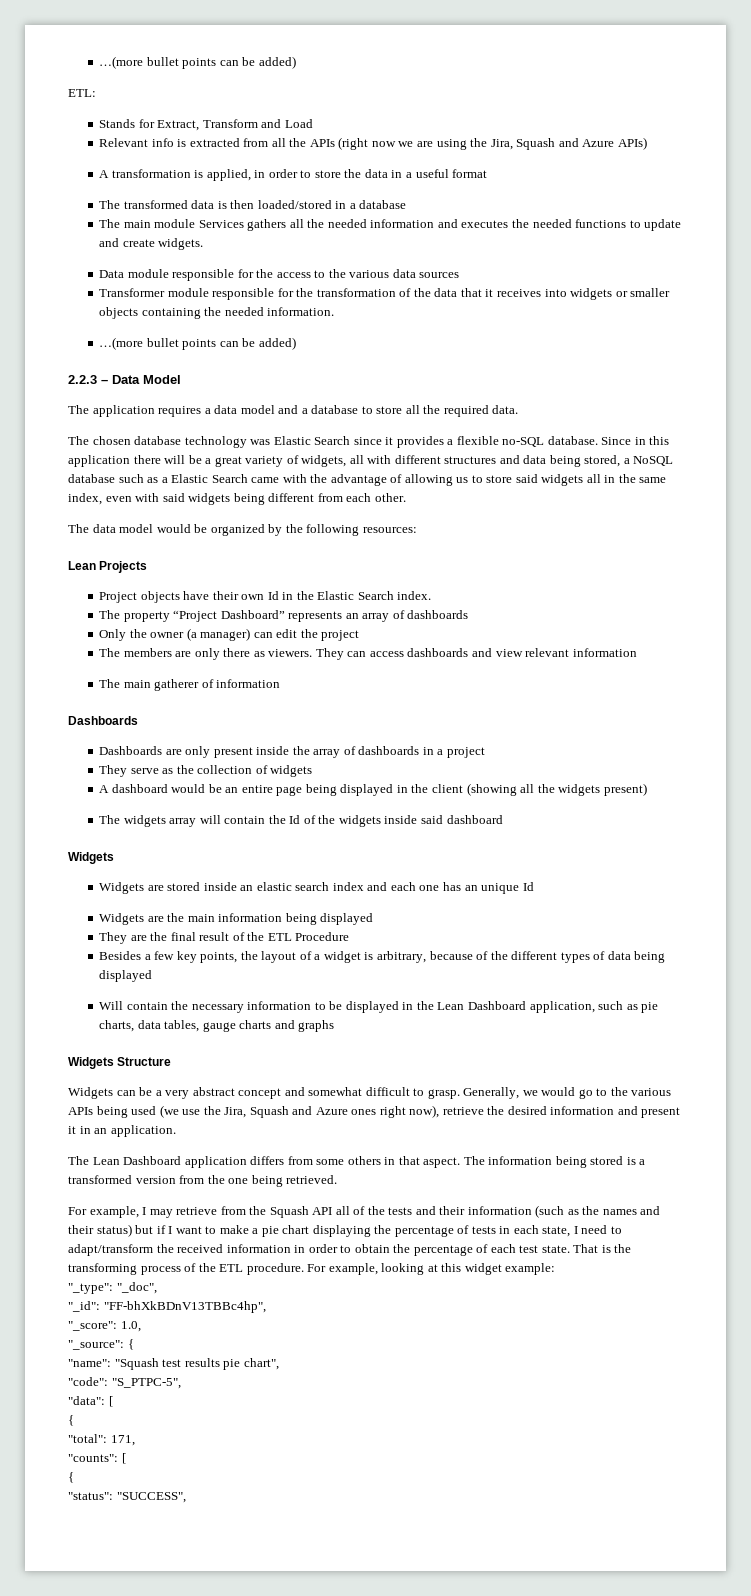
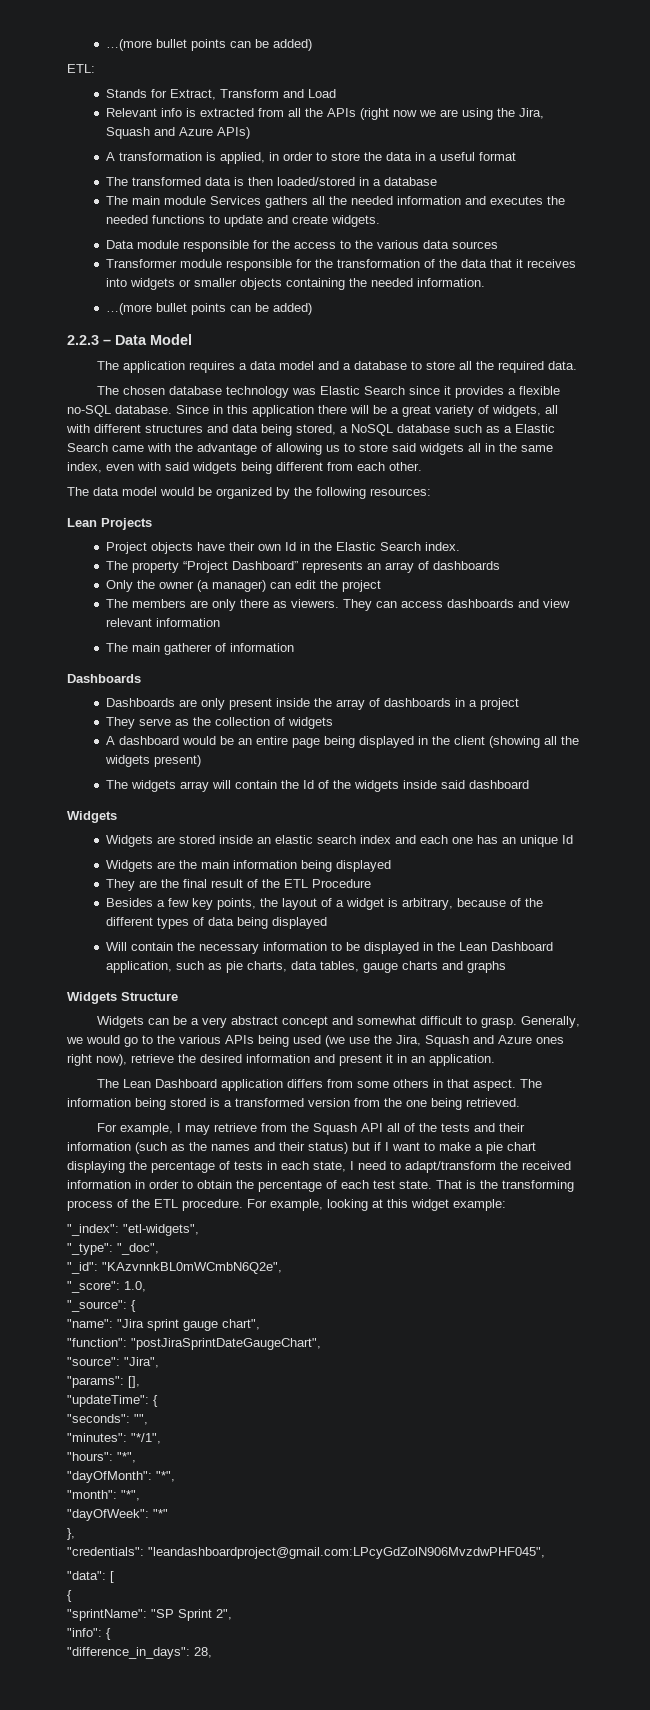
(556, 1269) none -> [67,1224,199,1236] // "_index": "etl-widgets",
[103,1301,266,1313] "FF-bhXkBDnV13TBBc4hp", -> [102,1262,282,1274] "KAzvnnkBL0mWCmbN6Q2e",
[114,1358,279,1370] [68,1377,181,1389] [68,1396,113,1407] [68,1415,74,1426] [68,1434,135,1446] [68,1453,126,1464] [68,1472,74,1483] [68,1492,186,1503] "Squash test results pie chart", // "code": "S_PTPC-5", // "data": [ // { // "total": 171, // "counts": [ // { // "status": "SUCCESS", -> [117,1319,260,1331] [67,1338,321,1350] [67,1357,159,1368] [67,1376,140,1388] [67,1395,158,1407] [67,1414,148,1425] [67,1433,161,1444] [67,1452,136,1463] [67,1471,175,1483] [67,1490,140,1501] [67,1509,168,1521] [67,1528,75,1540] [67,1547,545,1559] [67,1571,114,1583] [67,1590,72,1602] [67,1609,232,1621] [67,1628,111,1640] [67,1647,212,1659] "Jira sprint gauge chart", // "function": "postJiraSprintDateGaugeChart", // "source": "Jira", // "params": [], // "updateTime": { // "seconds": "", // "minutes": "*/1", // "hours": "*", // "dayOfMonth": "*", // "month": "*", // "dayOfWeek": "*" // }, // "credentials": "leandashboardproject@gmail.com:LPcyGdZolN906MvzdwPHF045", // "data": [ // { // "sprintName": "SP Sprint 2", // "info": { // "difference_in_days": 28,

